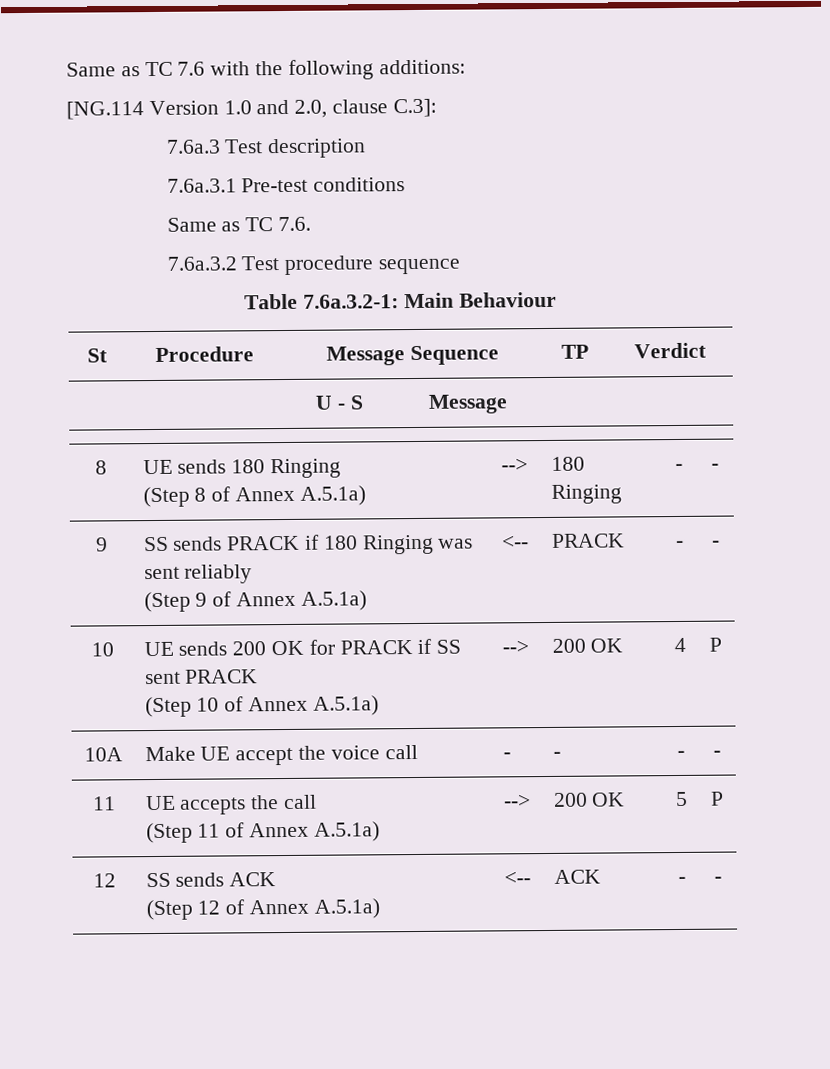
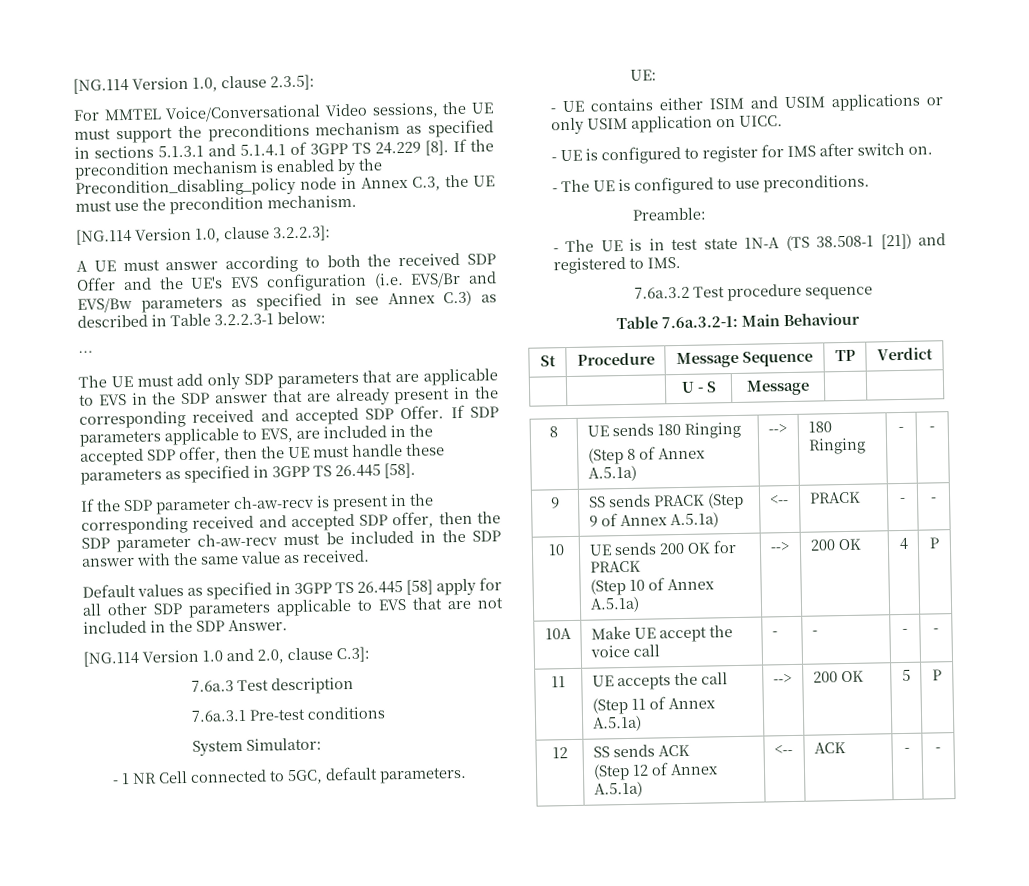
[66,59,466,80] Same as TC 7.6 with the following additions: -> [73,74,315,94] [73,101,495,123] [74,119,494,144] [74,138,494,159] [74,158,383,180] [75,174,495,198] [75,194,357,215] [76,225,331,245] [76,252,496,274] [76,271,497,292] [77,290,497,313] [77,311,326,328] [78,350,94,358] [78,368,498,390] [79,386,499,406] [79,404,499,429] [79,424,433,447] [80,443,445,466] [80,462,416,485] [80,493,434,515] [81,511,501,535] [81,529,501,553] [82,549,370,567] [82,577,502,600] [82,597,503,618] [83,619,288,634] [NG.114 Version 1.0, clause 2.3.5]: // For MMTEL Voice/Conversational Video sessions, the UE must support the preconditions mechanism as specified in sections 5.1.3.1 and 5.1.4.1 of 3GPP TS 24.229 [8]. If the precondition mechanism is enabled by the Precondition_disabling_policy node in Annex C.3, the UE must use the precondition mechanism. // [NG.114 Version 1.0, clause 3.2.2.3]: // A UE must answer according to both the received SDP Offer and the UE's EVS configuration (i.e. EVS/Br and EVS/Bw parameters as specified in see Annex C.3) as described in Table 3.2.2.3-1 below: // … // The UE must add only SDP parameters that are applicable to EVS in the SDP answer that are already present in the corresponding received and accepted SDP Offer. If SDP parameters applicable to EVS, are included in the accepted SDP offer, then the UE must handle these parameters as specified in 3GPP TS 26.445 [58]. // If the SDP parameter ch-aw-recv is present in the corresponding received and accepted SDP offer, then the SDP parameter ch-aw-recv must be included in the SDP answer with the same value as received. // Default values as specified in 3GPP TS 26.445 [58] apply for all other SDP parameters applicable to EVS that are not included in the SDP Answer.
[166,216,312,232] Same as TC 7.6. -> [192,737,323,756] [112,766,467,785] [630,69,658,81] [549,93,943,113] [550,115,783,135] [550,142,933,165] [551,174,870,195] [632,207,707,221] [552,233,946,253] [552,256,681,275] System Simulator: // - 1 NR Cell connected to 5GC, default parameters. // UE: // - UE contains either ISIM and USIM applications or only USIM application on UICC. // - UE is configured to register for IMS after switch on. // - The UE is configured to use preconditions. // Preamble: // - The UE is in test state 1N-A (TS 38.508-1 [21]) and registered to IMS.
[304,534,474,555] [143,564,253,584] if 180 Ringing was sent reliably // -> (705, 500) none
[417,638,462,654] [144,669,259,685] if SS sent PRACK -> (641, 566) none

